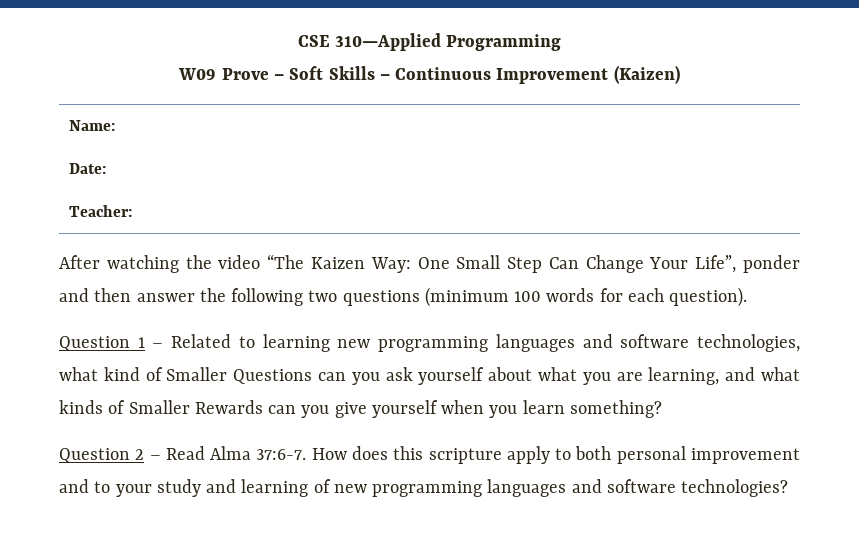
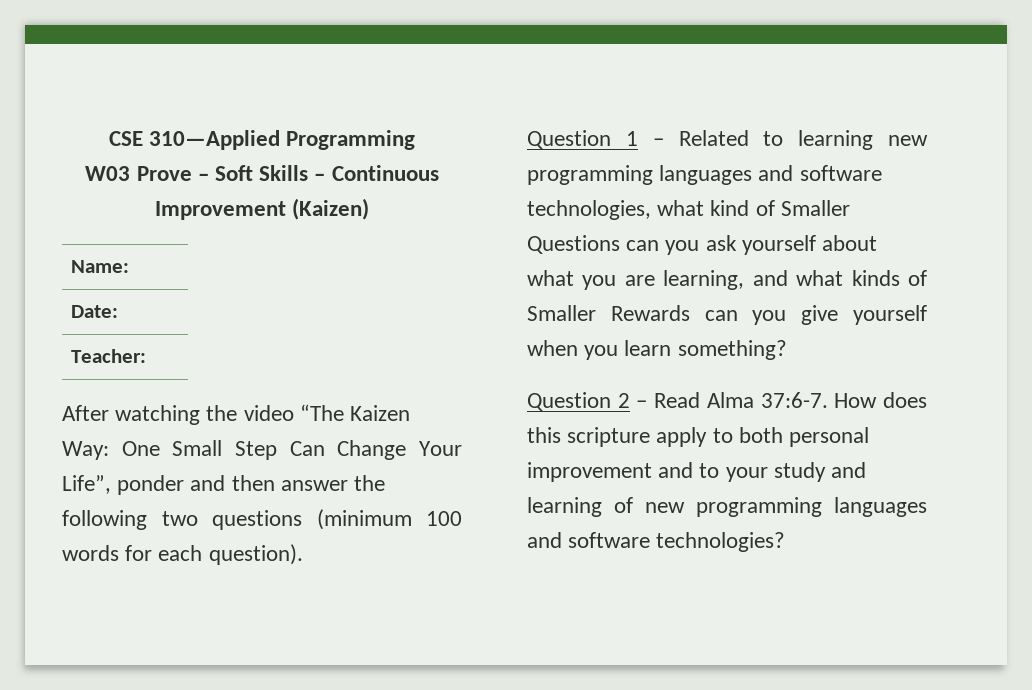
[178,68,217,80] W09 -> [85,166,131,181] W03

